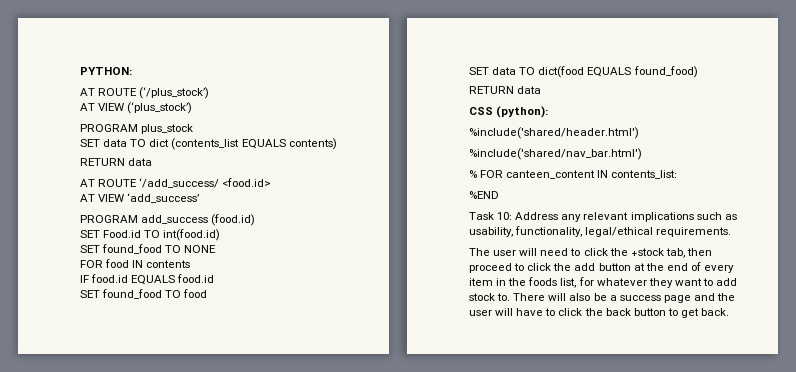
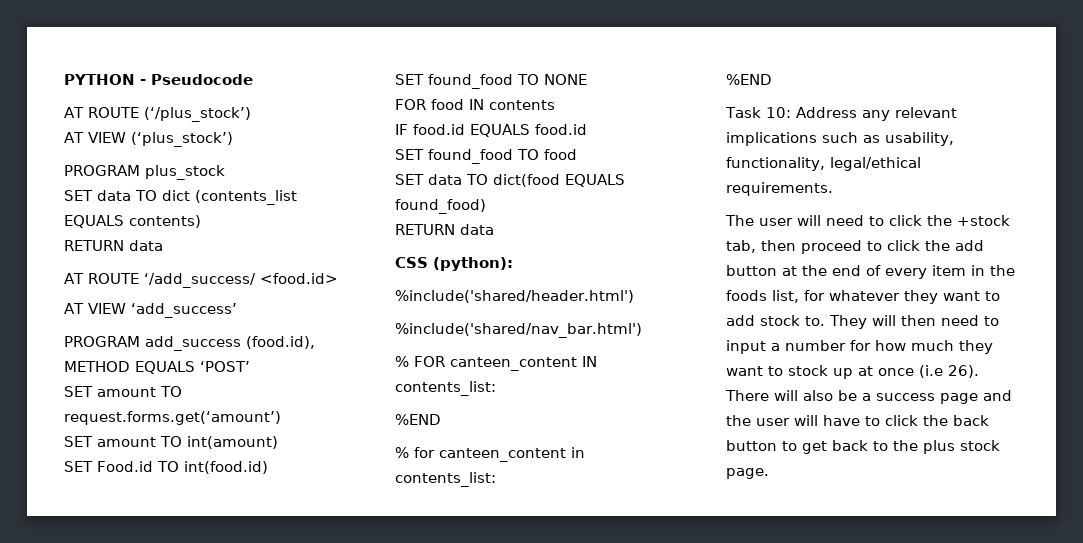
[80,67,132,75] PYTHON: -> [64,74,253,85] PYTHON - Pseudocode
[211,214,256,226] (food.id) -> [246,336,315,349] [64,361,250,374] [64,386,182,397] [64,411,281,425] [64,436,278,449] (food.id), METHOD EQUALS ‘POST’ // SET amount TO request.forms.get(‘amount’) // SET amount TO int(amount)
(499, 195) none -> [395,447,585,462] [395,472,496,487] [726,74,772,85] // % for canteen_content in contents_list: // %END
(511, 297) none -> [829,315,999,329] [726,340,993,354] [726,365,979,379] They will then need to input a number for how much they want to stock up at once (i.e 26).
[701,308,730,316] back. -> [832,440,1000,454] [726,468,769,479] back to the plus stock page.

